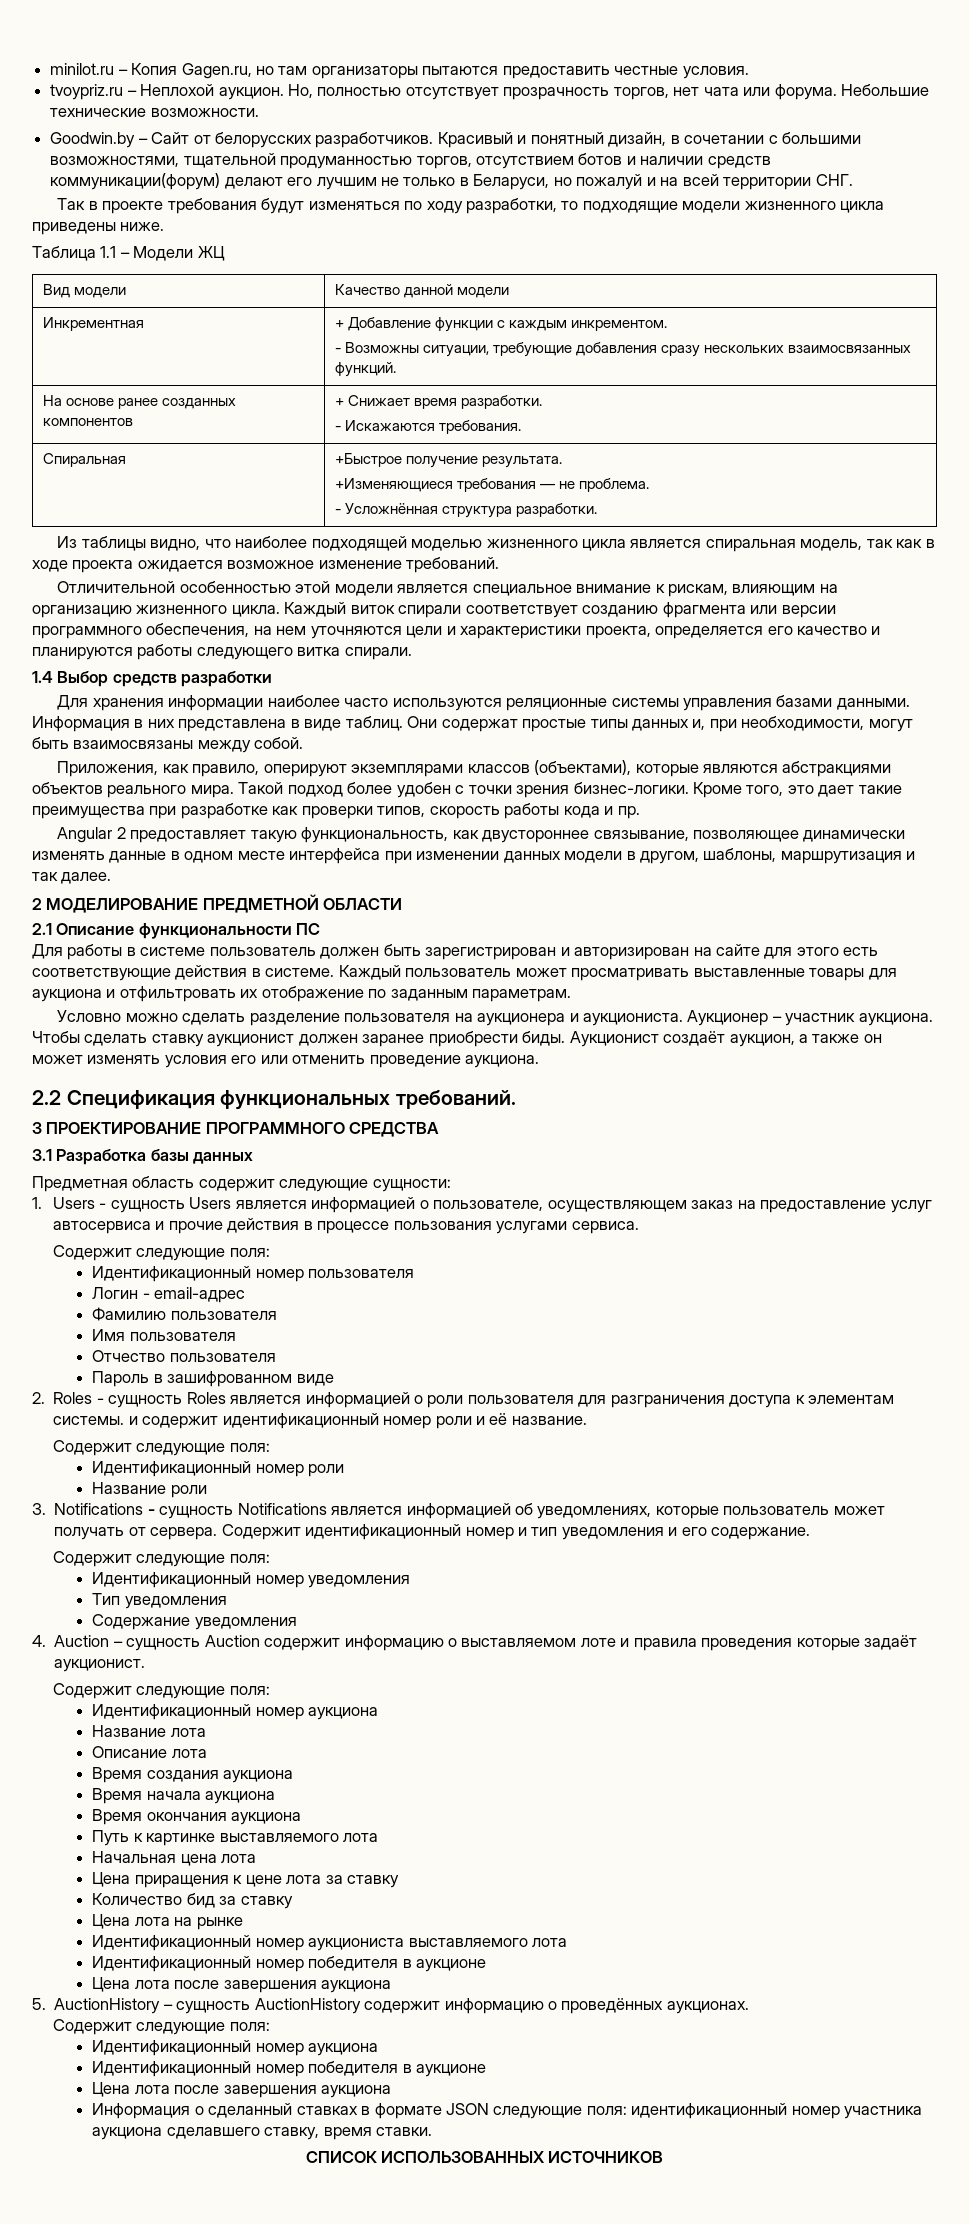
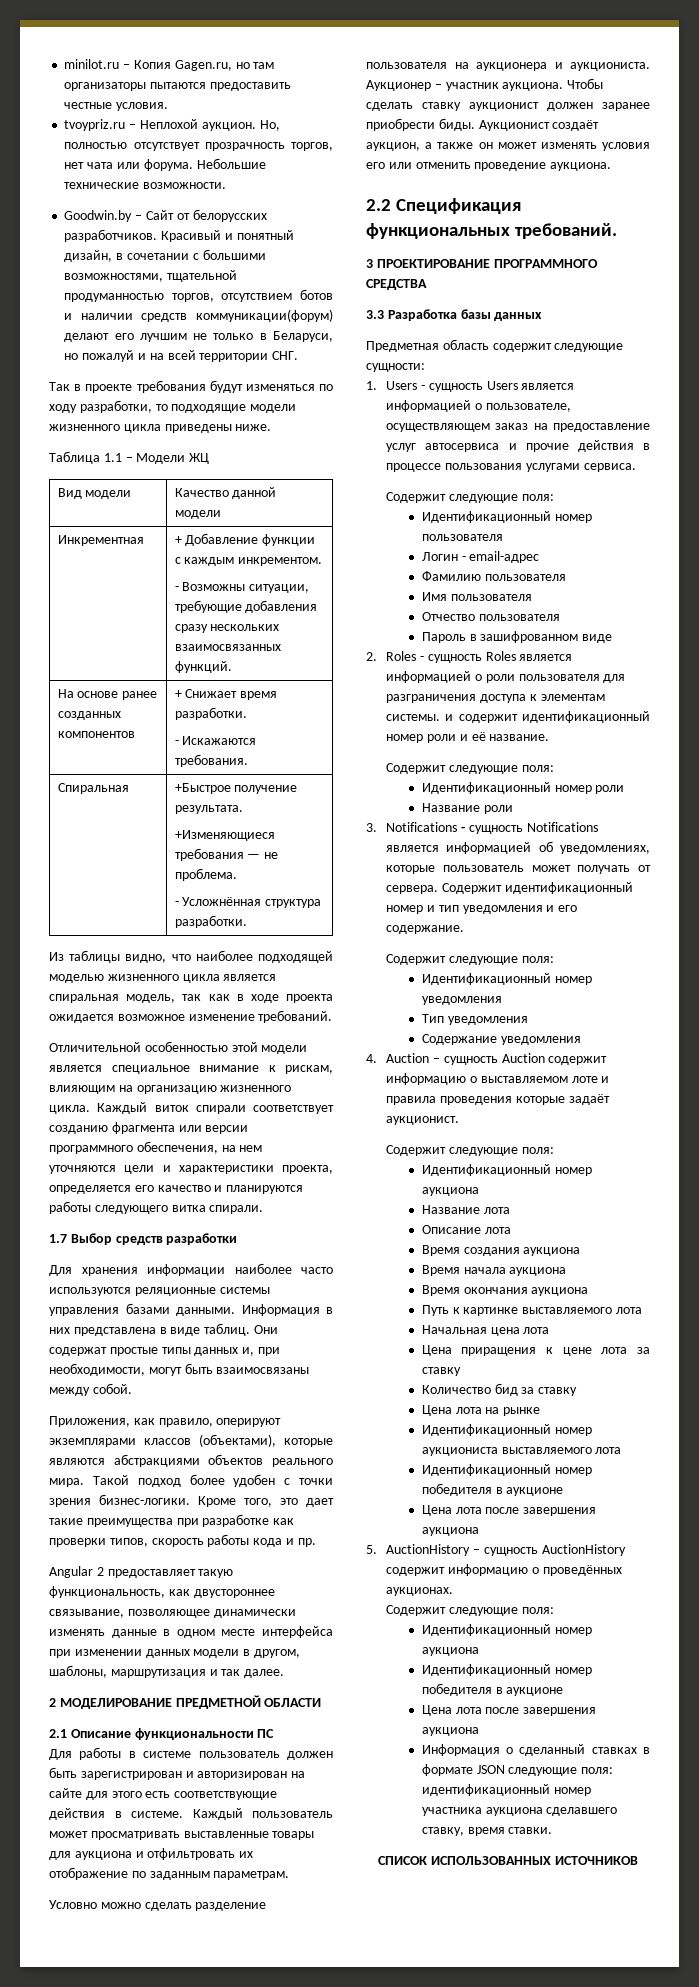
[32,671,53,683] 1.4 -> [49,1234,67,1243] 1.7
[32,1149,52,1161] 3.1 -> [366,310,384,319] 3.3

